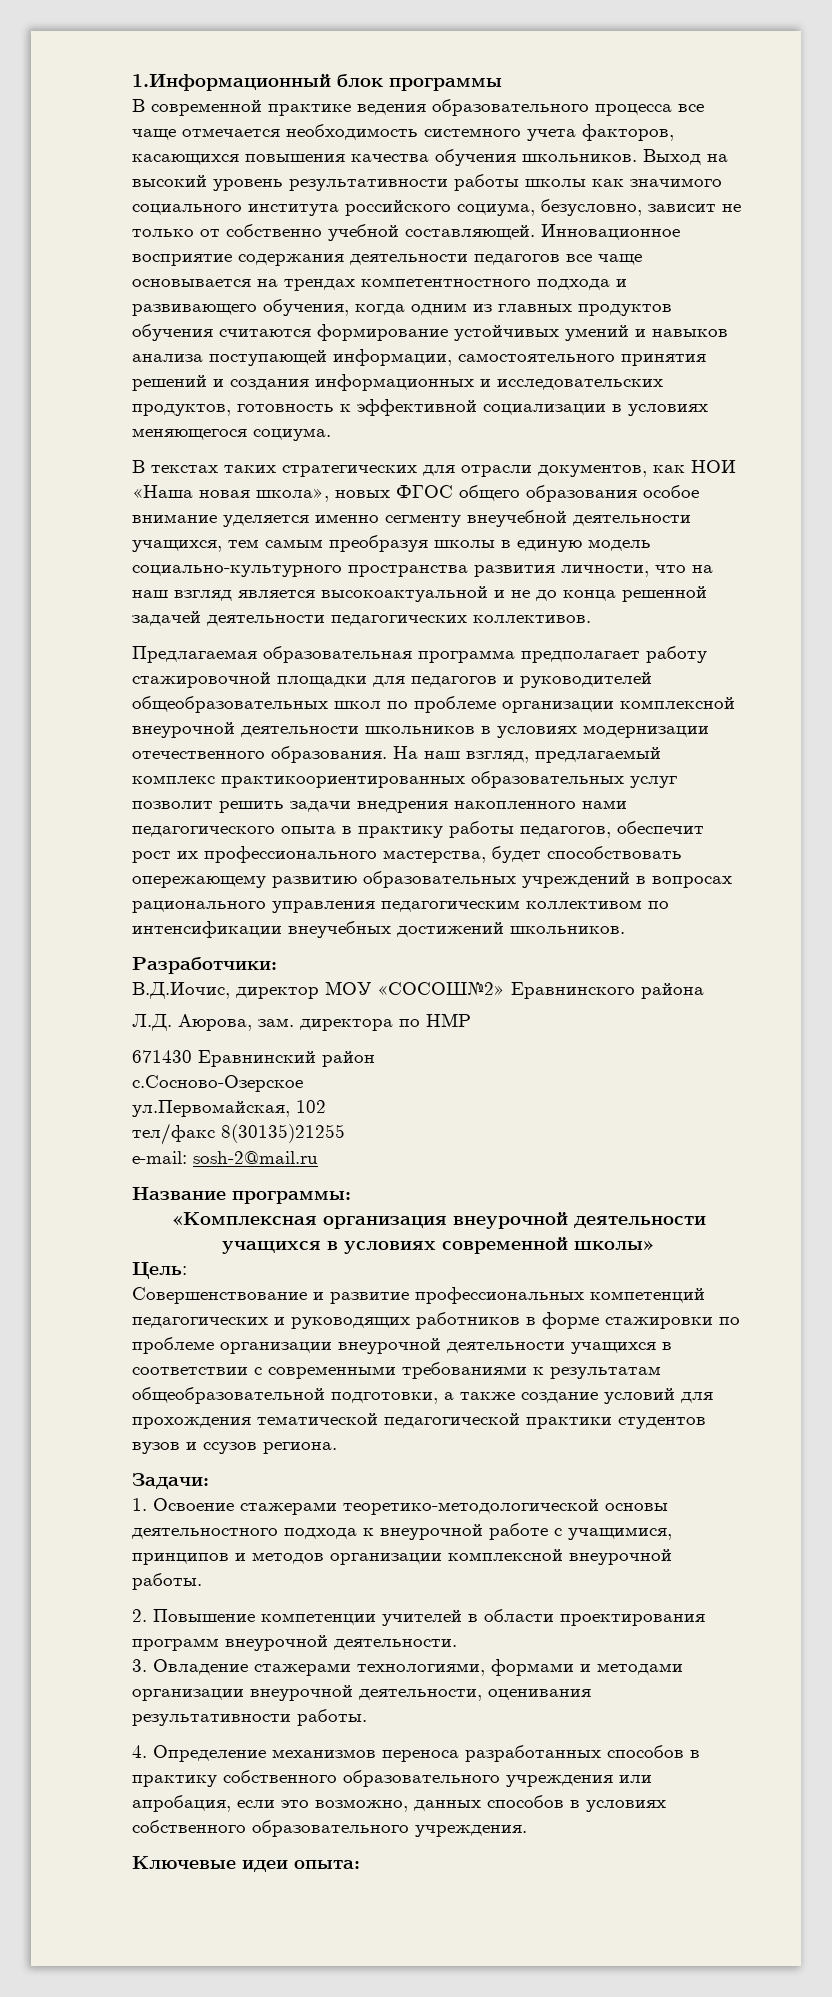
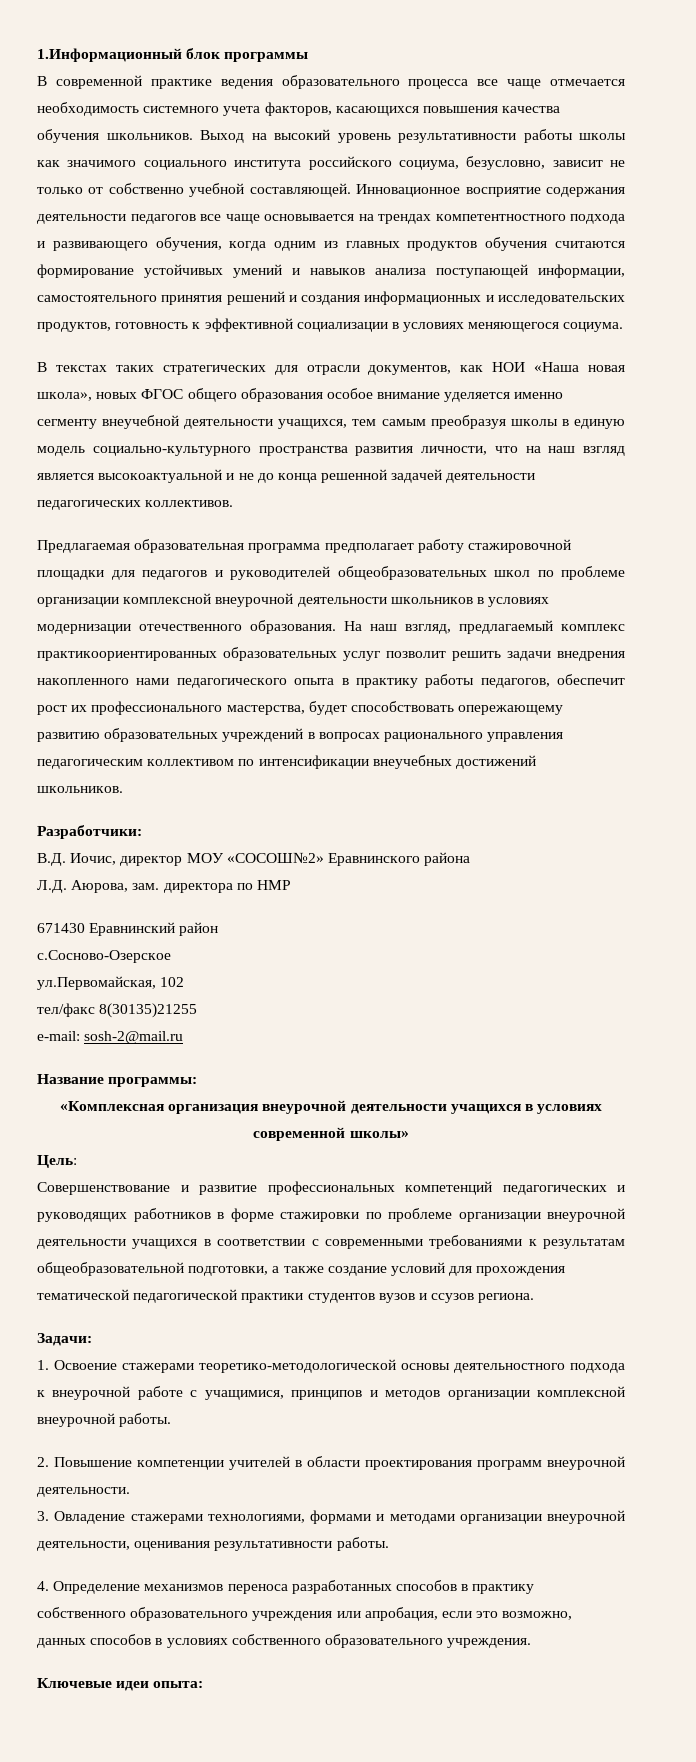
[132,982,230,999] В.Д.Иочис, -> [37,853,117,866] В.Д. Иочис,

